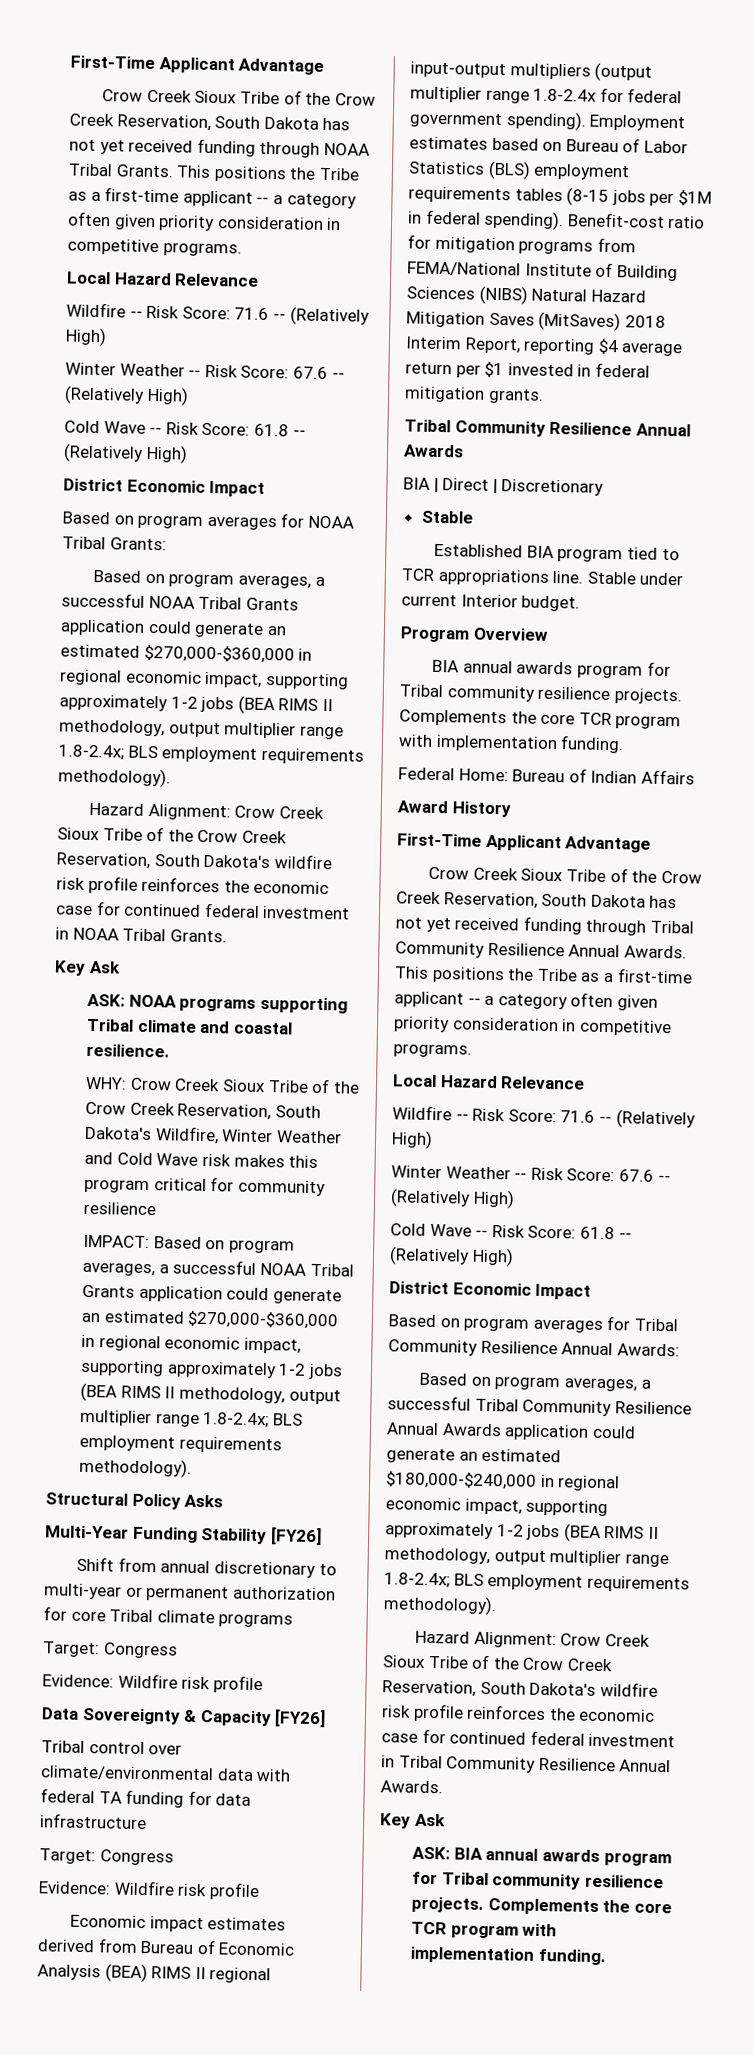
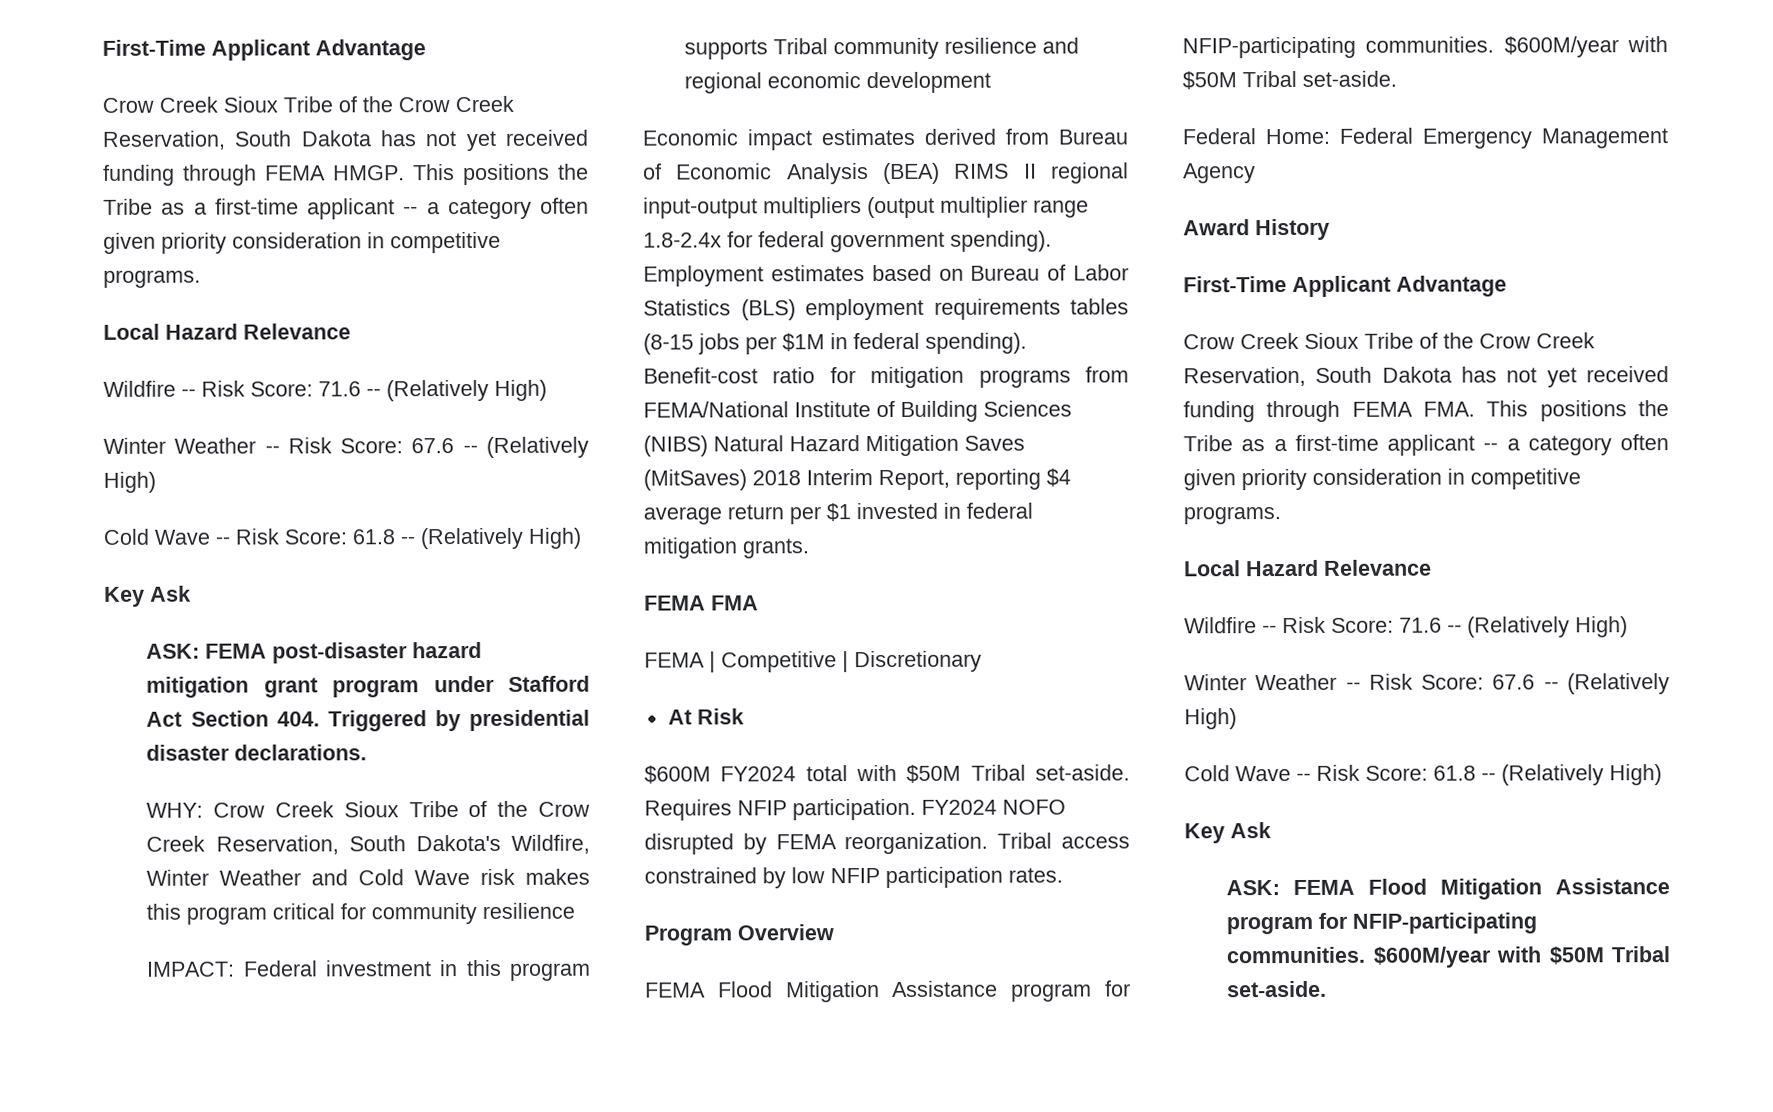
[323,142,370,156] [68,163,174,178] NOAA Tribal Grants. -> [265,165,405,181] FEMA HMGP.
[63,478,266,497] [62,511,354,531] [62,536,167,551] [93,569,325,589] [61,592,299,611] [60,619,286,638] [60,644,313,664] [59,669,349,690] [59,694,333,715] [59,719,344,740] [58,744,364,765] [58,767,171,788] [89,802,324,821] [57,826,287,844] [56,852,333,870] [56,875,330,895] [55,901,351,920] [55,927,227,943] [54,960,121,976] [87,993,349,1014] [86,1018,294,1035] [86,1043,171,1058] District Economic Impact // Based on program averages for NOAA Tribal Grants: // Based on program averages, a successful NOAA Tribal Grants application could generate an estimated $270,000-$360,000 in regional economic impact, supporting approximately 1-2 jobs (BEA RIMS II methodology, output multiplier range 1.8-2.4x; BLS employment requirements methodology). // Hazard Alignment: Crow Creek Sioux Tribe of the Crow Creek Reservation, South Dakota's wildfire risk profile reinforces the economic case for continued federal investment in NOAA Tribal Grants. // Key Ask // ASK: NOAA programs supporting Tribal climate and coastal resilience. -> [104,585,191,607] [146,641,483,664] [146,675,590,698] [146,709,590,732] [146,744,368,761] Key Ask // ASK: FEMA post-disaster hazard mitigation grant program under Stafford Act Section 404. Triggered by presidential disaster declarations.
[153,1236,296,1254] [82,1259,354,1277] [82,1284,343,1305] [81,1310,340,1330] [81,1334,302,1354] [80,1359,344,1380] [80,1382,341,1405] [80,1409,304,1428] [79,1434,282,1454] [79,1457,193,1478] [45,1492,224,1510] [45,1525,322,1546] [76,1556,337,1579] [43,1583,336,1602] [43,1606,294,1628] [42,1641,178,1659] [42,1673,263,1694] [41,1707,327,1728] [41,1740,183,1755] [40,1765,292,1782] [40,1788,252,1808] [39,1813,147,1830] [39,1848,174,1866] [38,1880,260,1901] Based on program averages, a successful NOAA Tribal Grants application could generate an estimated $270,000-$360,000 in regional economic impact, supporting approximately 1-2 jobs (BEA RIMS II methodology, output multiplier range 1.8-2.4x; BLS employment requirements methodology). // Structural Policy Asks // Multi-Year Funding Stability [FY26] // Shift from annual discretionary to multi-year or permanent authorization for core Tribal climate programs // Target: Congress // Evidence: Wildfire risk profile // Data Sovereignty & Capacity [FY26] // Tribal control over climate/environmental data with federal TA funding for data infrastructure // Target: Congress // Evidence: Wildfire risk profile -> [242,959,591,981] [684,37,1080,60] [684,71,992,94] Federal investment in this program supports Tribal community resilience and regional economic development
[404,419,691,437] [403,444,464,458] [403,477,605,496] [420,510,474,524] [434,543,680,563] [401,568,684,586] [401,594,581,612] [400,626,548,643] [432,659,671,679] [399,684,682,705] [399,709,682,730] [398,734,625,754] [398,767,695,785] Tribal Community Resilience Annual Awards // BIA | Direct | Discretionary // Stable // Established BIA program tied to TCR appropriations line. Stable under current Interior budget. // Program Overview // BIA annual awards program for Tribal community resilience projects. Complements the core TCR program with implementation funding. // Federal Home: Bureau of Indian Affairs -> [644,595,759,611] [644,650,982,673] [667,708,744,725] [644,764,1130,784] [644,798,1066,821] [644,832,1130,855] [644,866,1063,889] [644,924,834,946] [645,980,1131,1003] [1182,36,1668,59] [1182,70,1397,90] [1182,127,1669,149] [1183,163,1256,184] FEMA FMA // FEMA | Competitive | Discretionary // At Risk // $600M FY2024 total with $50M Tribal set-aside. Requires NFIP participation. FY2024 NOFO disrupted by FEMA reorganization. Tribal access constrained by low NFIP participation rates. // Program Overview // FEMA Flood Mitigation Assistance program for NFIP-participating communities. $600M/year with $50M Tribal set-aside. // Federal Home: Federal Emergency Management Agency
[649,920,694,934] [395,941,687,959] Tribal Community Resilience Annual Awards. -> [1351,401,1475,417] FEMA FMA.
[389,1281,592,1300] [388,1314,678,1333] [388,1339,680,1357] [419,1372,651,1392] [387,1395,692,1417] [386,1422,636,1441] [386,1448,562,1464] [385,1471,621,1492] [385,1497,609,1517] [385,1522,659,1542] [384,1547,669,1568] [384,1572,690,1593] [383,1595,497,1616] [415,1630,650,1649] [382,1654,613,1672] [382,1680,658,1697] [381,1703,656,1722] [381,1728,676,1748] [381,1755,672,1773] [380,1780,443,1794] [380,1813,446,1829] [412,1846,672,1867] [412,1871,665,1890] [411,1896,673,1916] [411,1921,558,1939] [410,1946,606,1966] District Economic Impact // Based on program averages for Tribal Community Resilience Annual Awards: // Based on program averages, a successful Tribal Community Resilience Annual Awards application could generate an estimated $180,000-$240,000 in regional economic impact, supporting approximately 1-2 jobs (BEA RIMS II methodology, output multiplier range 1.8-2.4x; BLS employment requirements methodology). // Hazard Alignment: Crow Creek Sioux Tribe of the Crow Creek Reservation, South Dakota's wildfire risk profile reinforces the economic case for continued federal investment in Tribal Community Resilience Annual Awards. // Key Ask // ASK: BIA annual awards program for Tribal community resilience projects. Complements the core TCR program with implementation funding. -> [1184,822,1271,844] [1226,878,1670,900] [1226,912,1538,935] [1226,946,1670,968] [1227,980,1328,998] Key Ask // ASK: FEMA Flood Mitigation Assistance program for NFIP-participating communities. $600M/year with $50M Tribal set-aside.

